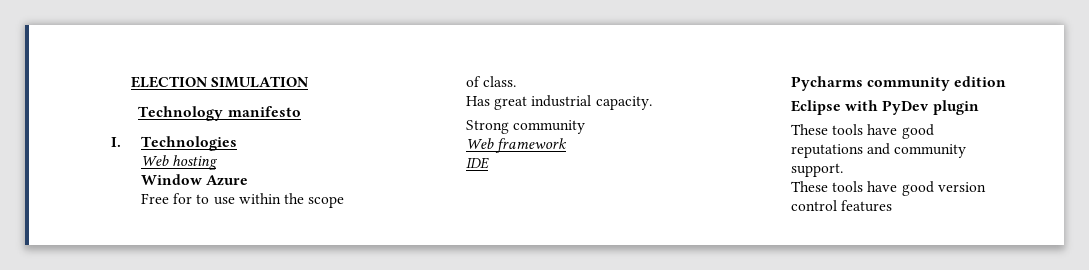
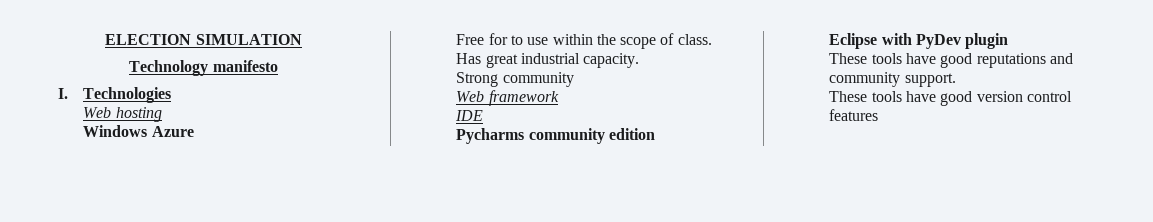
[141,174,203,185] Window -> [83,125,148,137] Windows

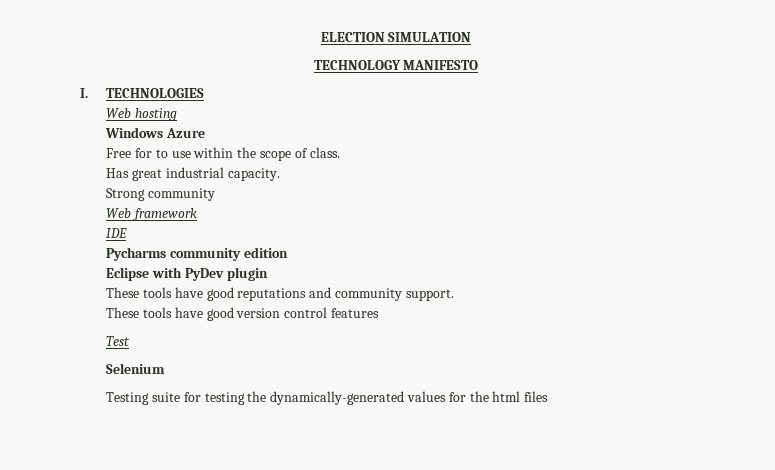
[129,60,278,76] Technology manifesto -> [313,60,479,70] TECHNOLOGY MANIFESTO
[83,87,172,103] Technologies -> [106,88,205,98] TECHNOLOGIES
(879, 115) none -> [106,336,131,346] [106,363,166,374] [106,391,549,405] // Test // Selenium // Testing suite for testing the dynamically-generated values for the html files

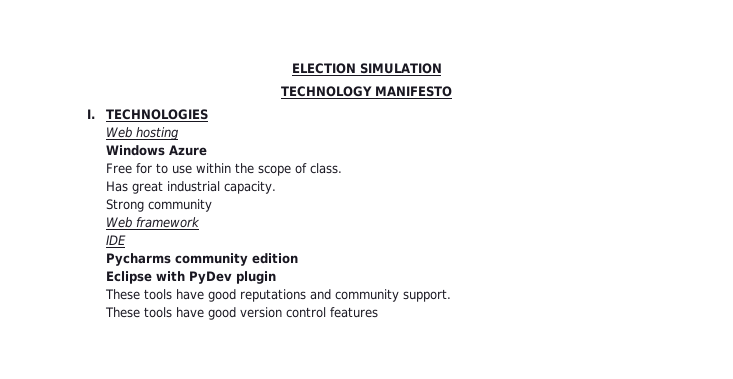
[106,336,131,346] [106,363,166,374] [106,391,549,405] // Test // Selenium // Testing suite for testing the dynamically-generated values for the html files -> (379, 312) none

